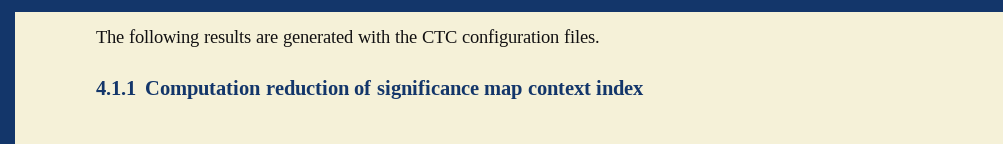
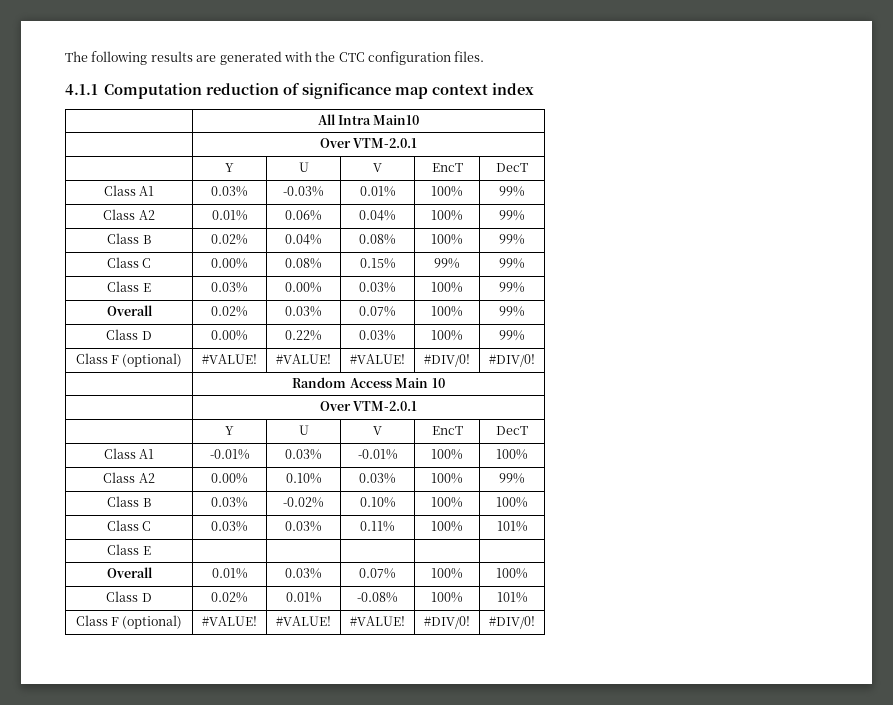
(645, 87) none -> [317,114,420,125] [319,138,418,148] [225,163,234,172] [298,162,309,172] [373,163,382,172] [431,163,463,172] [496,163,528,172] [103,185,155,196] [211,186,248,197] [283,186,324,197] [359,186,396,197] [431,186,463,197] [499,186,525,197] [103,209,155,220] [211,210,248,221] [285,210,322,221] [359,210,396,221] [431,210,463,221] [499,210,525,221] [107,233,151,244] [211,234,248,245] [285,234,322,245] [359,234,396,245] [431,234,463,245] [499,234,525,245] [106,257,152,268] [211,258,248,269] [285,258,322,269] [359,258,396,269] [434,258,460,269] [499,258,525,269] [107,281,151,292] [211,282,248,293] [285,282,322,293] [359,282,396,293] [431,282,463,293] [499,282,525,293] [106,305,153,316] [211,306,248,317] [285,306,322,317] [359,306,396,317] [431,306,463,317] [499,306,525,317] [106,329,152,340] [211,330,248,341] [285,330,322,341] [359,330,396,341] [431,330,463,341] [499,330,525,341] [75,353,183,367] [202,354,257,364] [276,354,331,364] [350,354,405,364] [424,354,470,367] [489,354,535,367] [292,377,445,388] [319,401,418,411] [225,426,234,435] [298,425,309,435] [373,426,382,435] [431,426,463,435] [496,426,528,435] [103,448,155,459] [209,449,250,460] [285,449,322,460] [357,449,398,460] [431,449,463,460] [496,449,528,460] [103,472,155,483] [211,473,248,484] [285,473,322,484] [359,473,396,484] [431,473,463,484] [499,473,525,484] [107,496,151,507] [211,497,248,508] [283,497,324,508] [359,497,396,508] [431,497,463,508] [496,497,528,508] [106,520,152,531] [211,521,248,532] [285,521,322,532] [360,521,395,532] [431,521,463,532] [496,521,528,532] [107,544,151,555] [106,567,153,578] [211,568,248,579] [285,568,322,579] [359,568,396,579] [431,568,463,579] [496,568,528,579] [106,591,152,602] [211,592,248,603] [285,592,322,603] [357,592,398,603] [431,592,463,603] [496,592,528,603] [75,615,183,629] [202,616,257,626] [276,616,331,626] [350,616,405,626] [424,616,470,629] [489,616,535,629] // | All Intra Main10 // | Over VTM-2.0.1 // | Y | U | V | EncT | DecT // Class A1 | 0.03% | -0.03% | 0.01% | 100% | 99% // Class A2 | 0.01% | 0.06% | 0.04% | 100% | 99% // Class B | 0.02% | 0.04% | 0.08% | 100% | 99% // Class C | 0.00% | 0.08% | 0.15% | 99% | 99% // Class E | 0.03% | 0.00% | 0.03% | 100% | 99% // Overall | 0.02% | 0.03% | 0.07% | 100% | 99% // Class D | 0.00% | 0.22% | 0.03% | 100% | 99% // Class F (optional) | #VALUE! | #VALUE! | #VALUE! | #DIV/0! | #DIV/0! // | Random Access Main 10 // | Over VTM-2.0.1 // | Y | U | V | EncT | DecT // Class A1 | -0.01% | 0.03% | -0.01% | 100% | 100% // Class A2 | 0.00% | 0.10% | 0.03% | 100% | 99% // Class B | 0.03% | -0.02% | 0.10% | 100% | 100% // Class C | 0.03% | 0.03% | 0.11% | 100% | 101% // Class E | | | | | // Overall | 0.01% | 0.03% | 0.07% | 100% | 100% // Class D | 0.02% | 0.01% | -0.08% | 100% | 101% // Class F (optional) | #VALUE! | #VALUE! | #VALUE! | #DIV/0! | #DIV/0!

